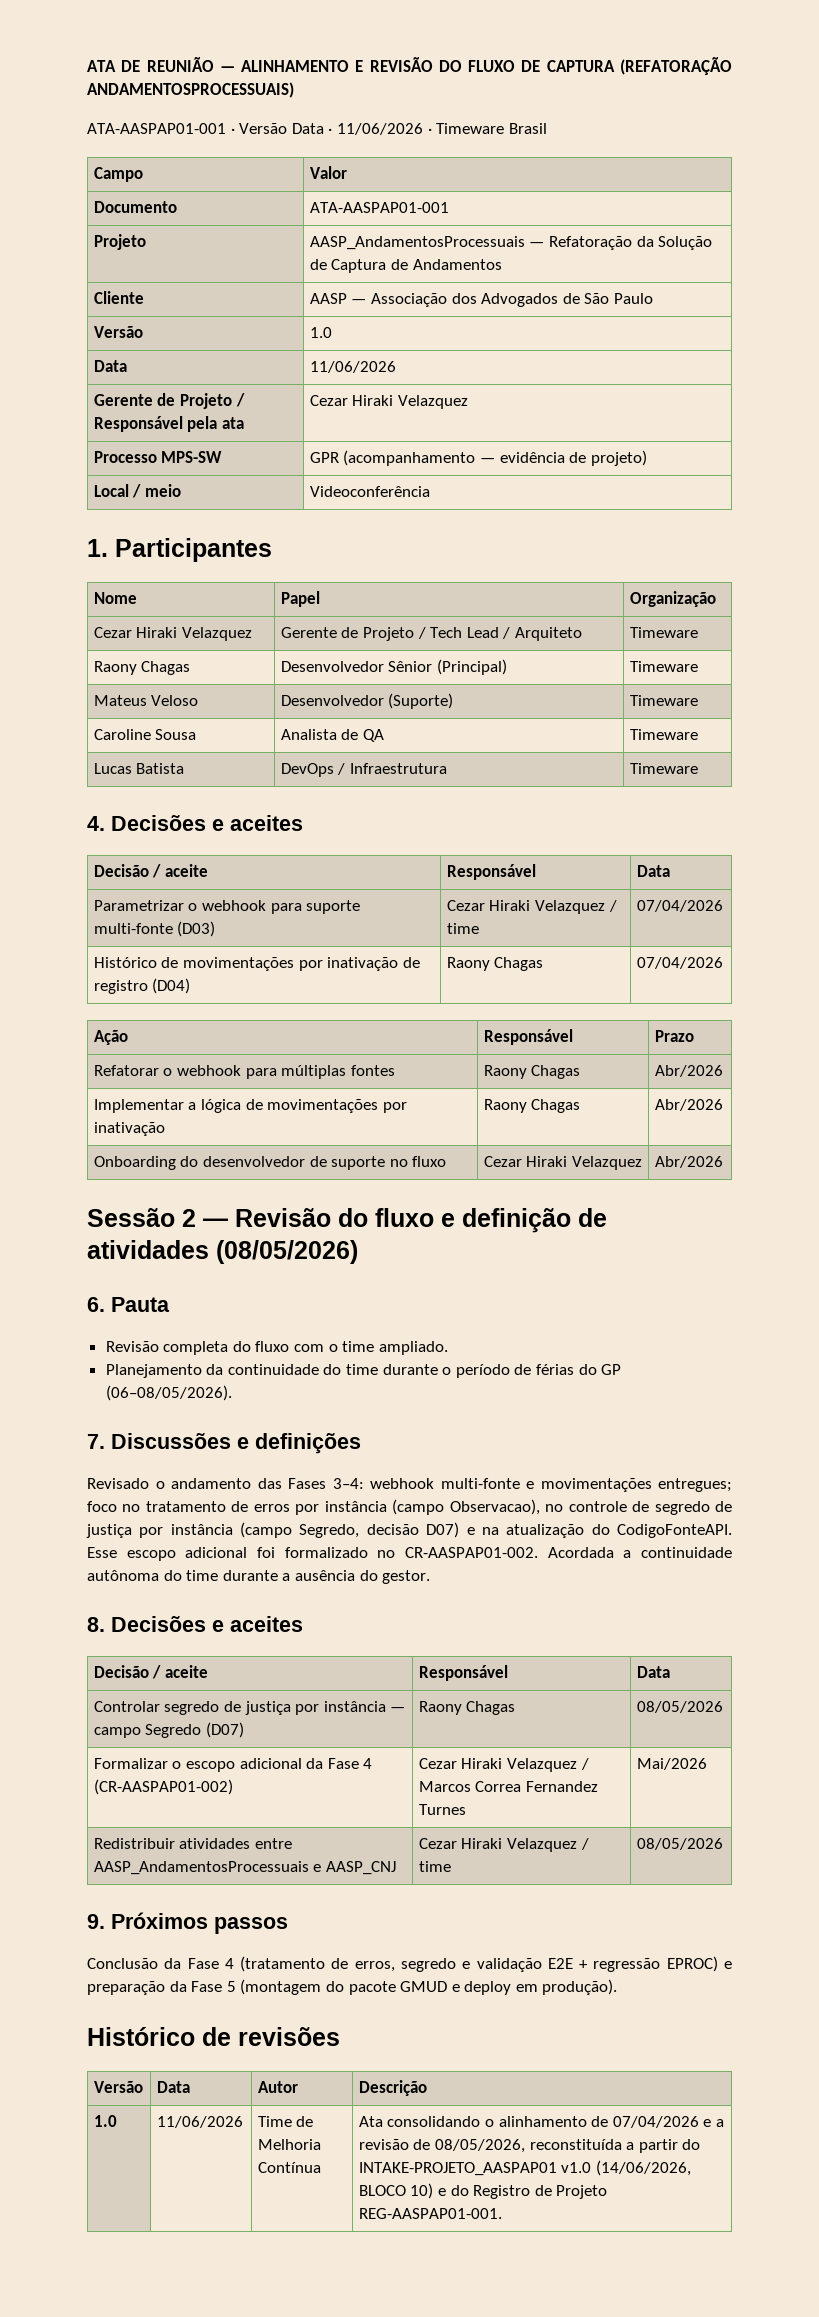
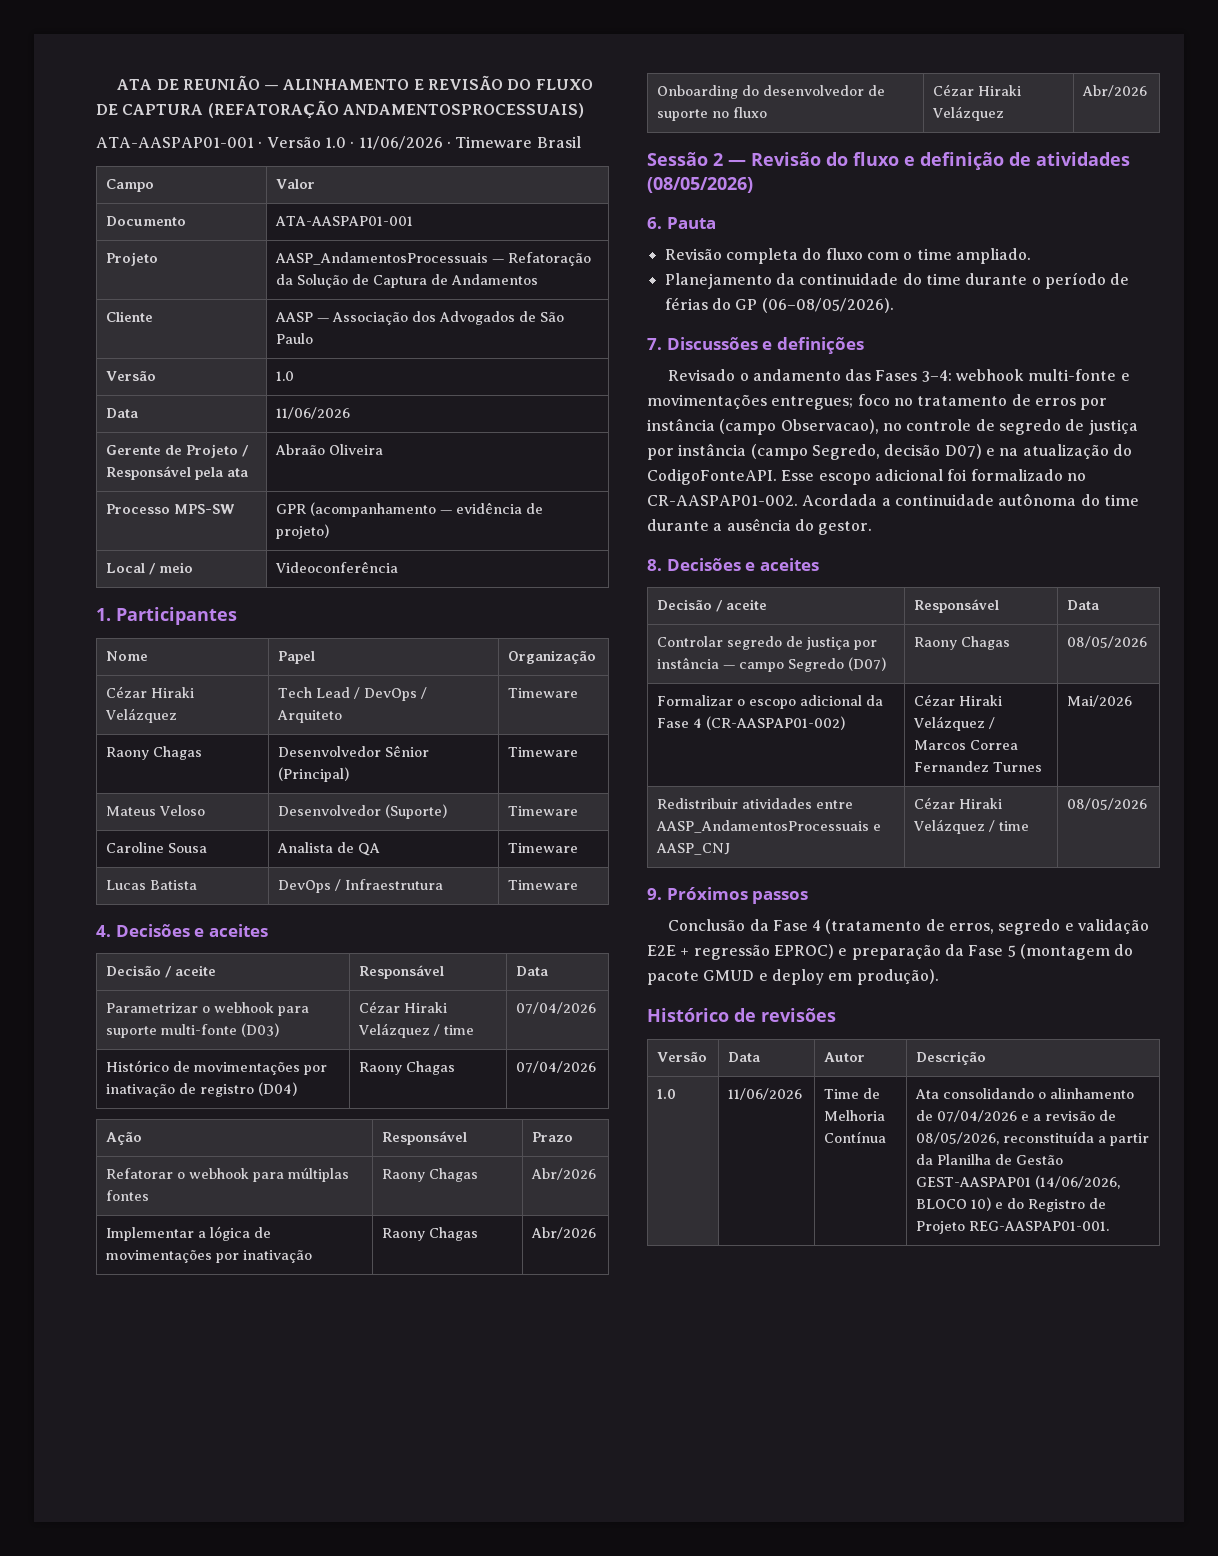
[291,123,324,134] Data -> [324,137,346,148] 1.0
[309,395,469,409] Cezar Hiraki Velazquez -> [275,444,384,455] Abraão Oliveira
[93,627,253,641] [280,627,426,641] Cezar Hiraki Velazquez | Gerente de Projeto / -> [106,686,195,698] [105,708,178,723] Cézar Hiraki Velázquez |
(511, 633) none -> [364,687,428,701] DevOps /
[446,900,606,914] Cezar Hiraki Velazquez -> [359,1001,448,1013] [358,1023,431,1038] Cézar Hiraki Velázquez
[483,1156,643,1170] Cezar Hiraki Velazquez -> [933,84,1022,96] [932,106,1005,121] Cézar Hiraki Velázquez
[418,1758,578,1772] Cezar Hiraki Velazquez -> [914,694,1003,706] [913,716,986,731] Cézar Hiraki Velázquez
[418,1838,578,1852] Cezar Hiraki Velazquez -> [914,797,1003,809] [913,819,986,834] Cézar Hiraki Velázquez
[682,2139,701,2150] [358,2162,592,2176] do INTAKE-PROJETO_AASPAP01 v1.0 -> [916,1154,1064,1165] [916,1177,1032,1187] da Planilha de Gestão GEST-AASPAP01

